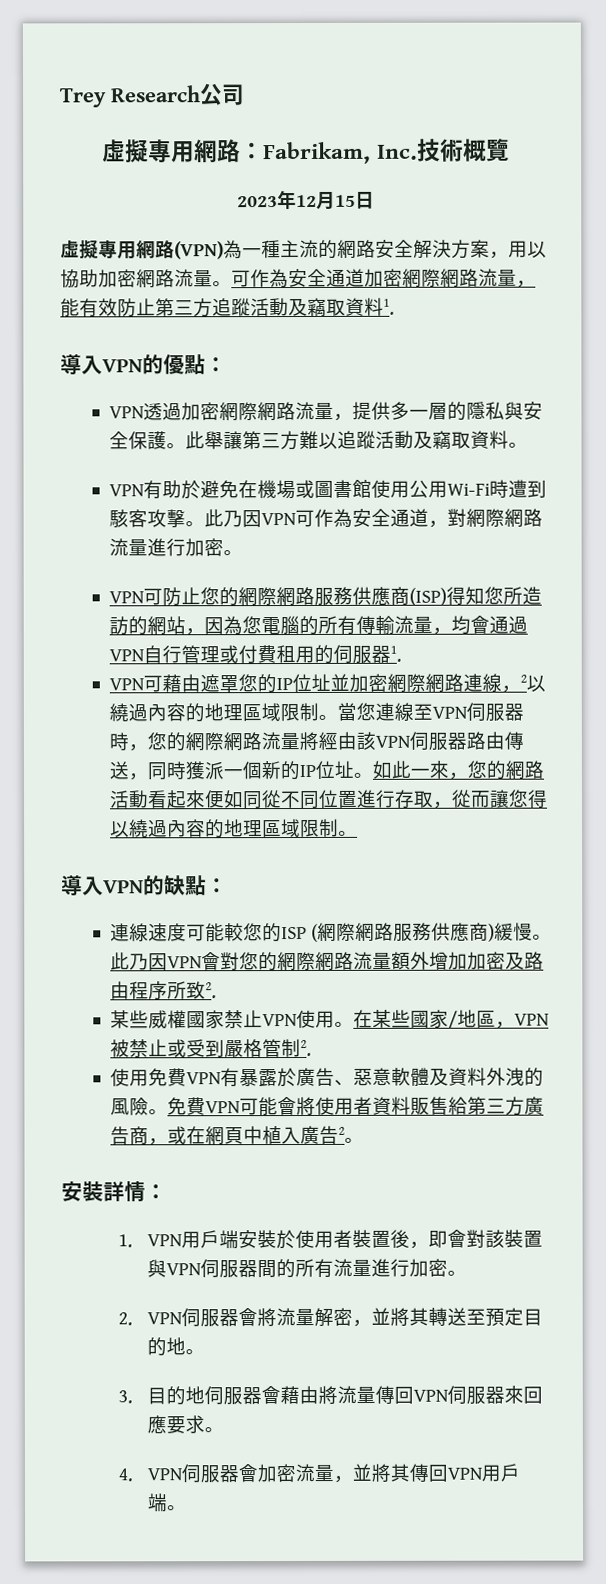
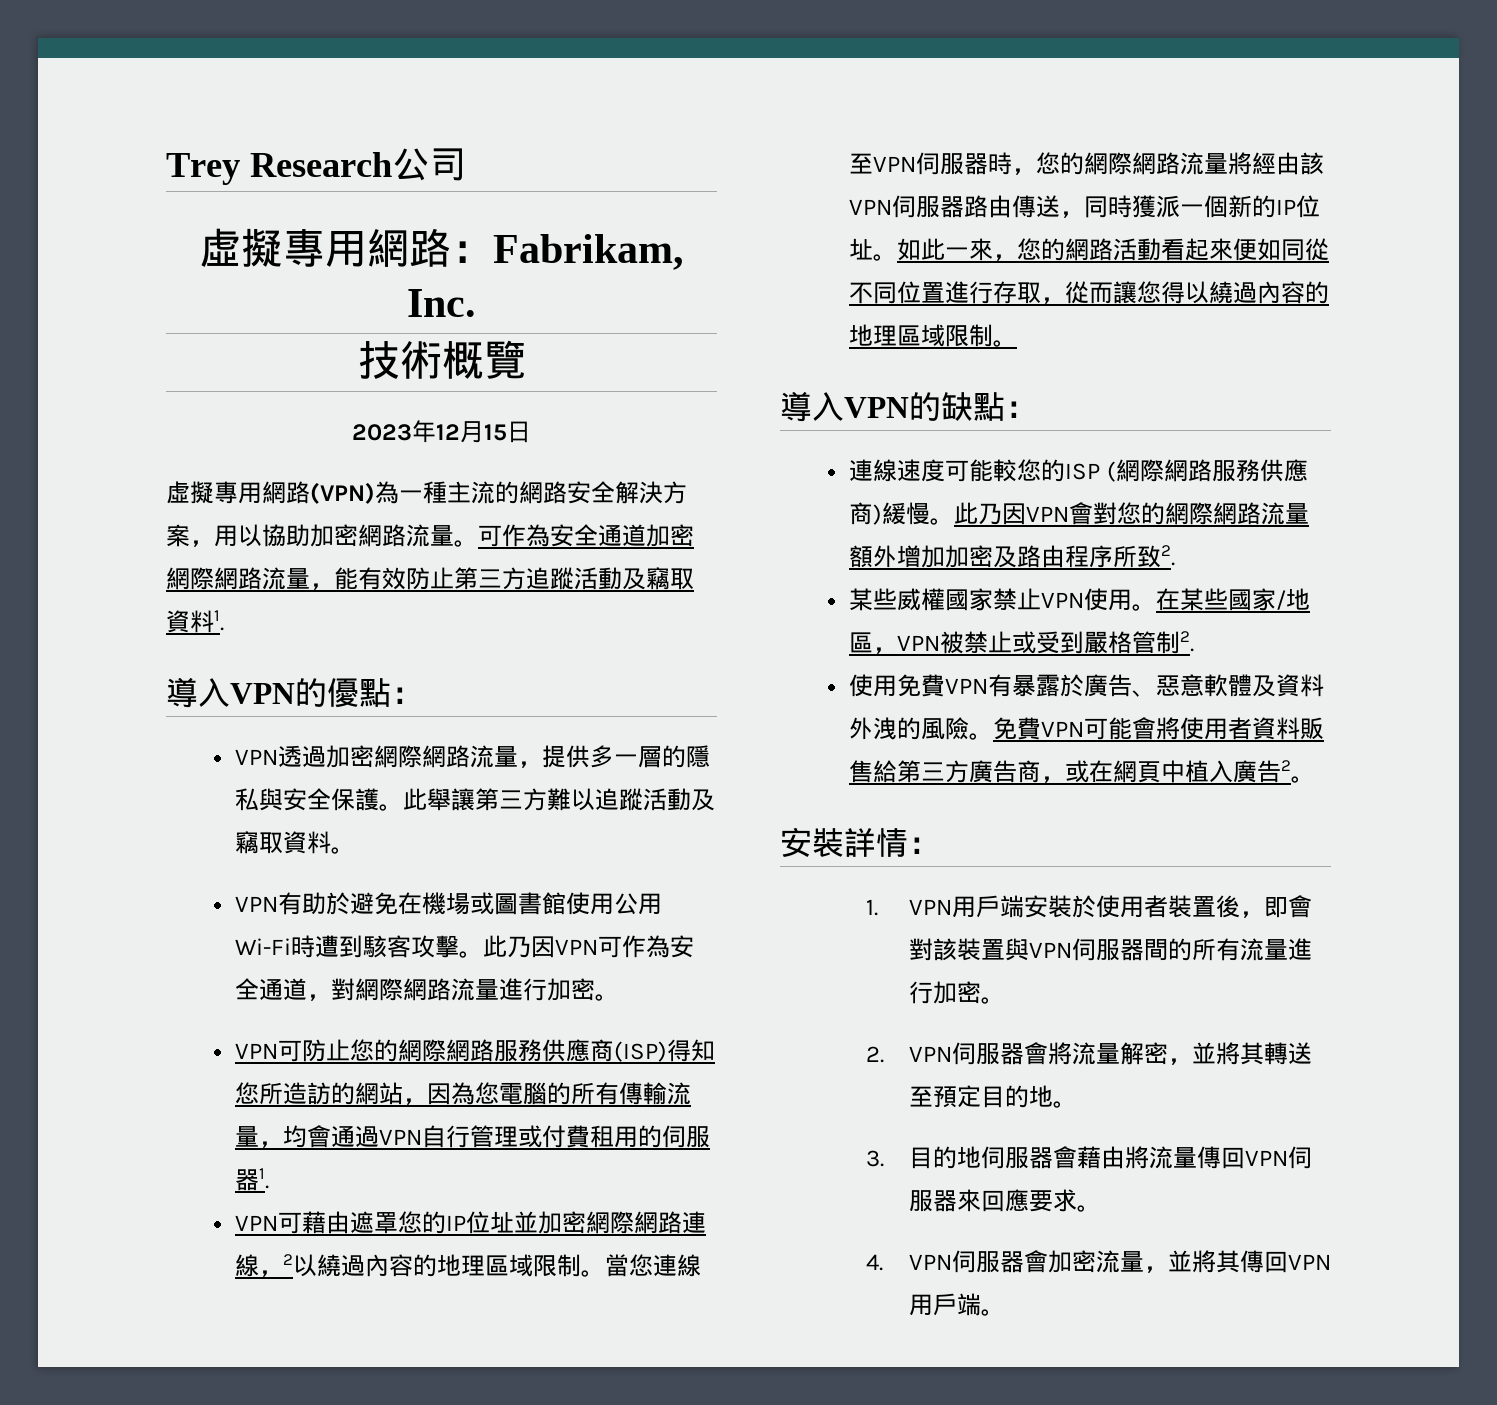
(418, 152) none -> (476, 303) //

